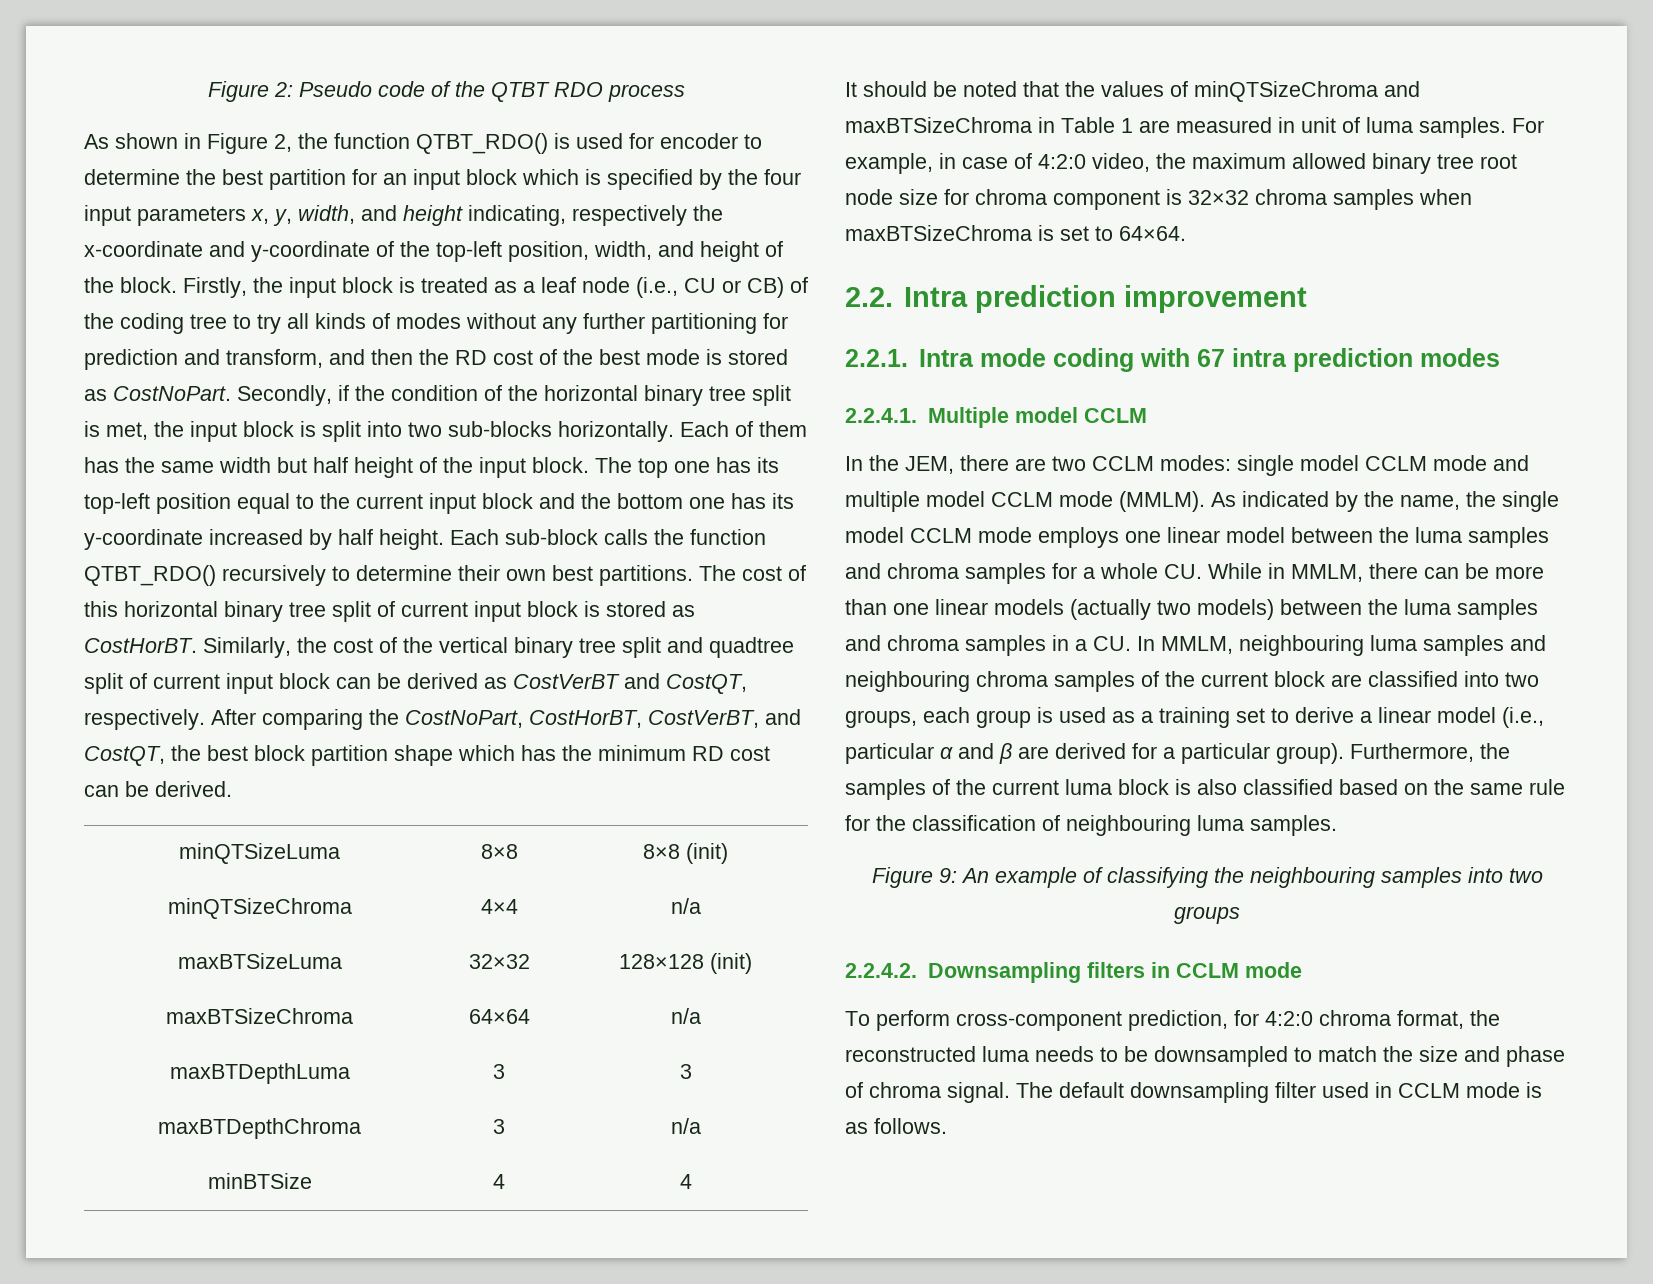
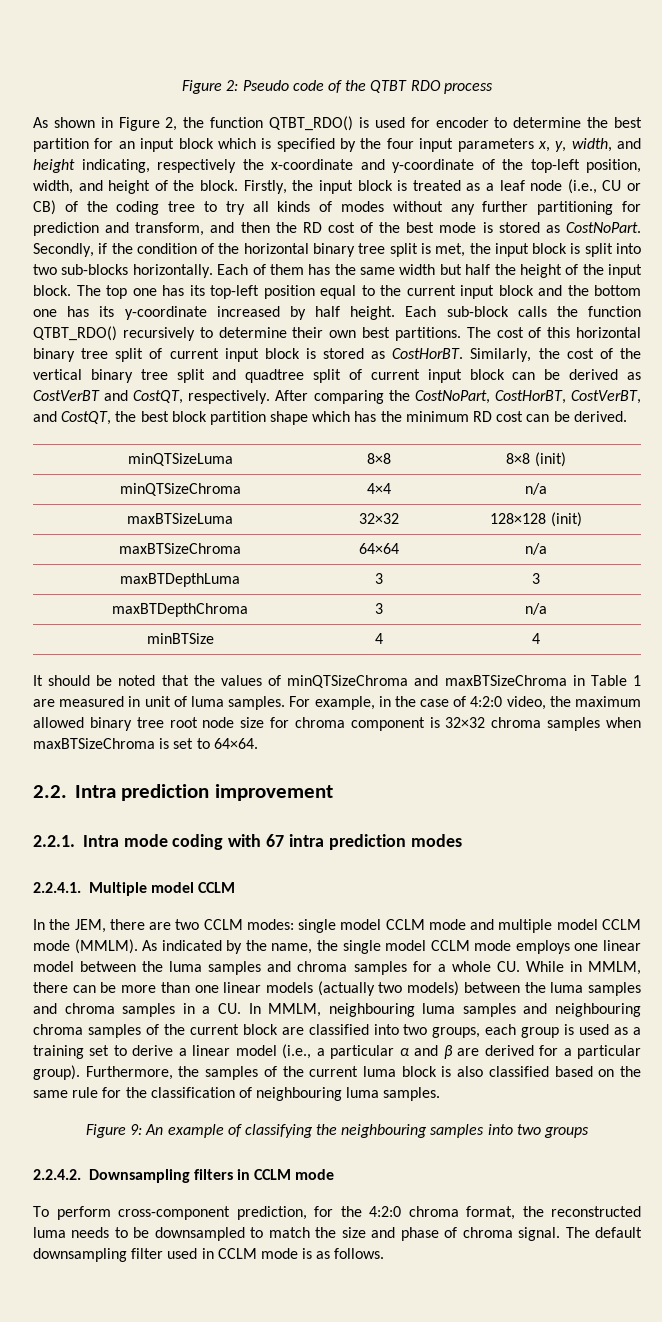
(348, 465) none -> [494,264,516,275] the
(956, 161) none -> [394,696,416,707] the
(1544, 717) none -> [316,1048,325,1056] a
(1259, 1018) none -> [340,1206,362,1217] the

